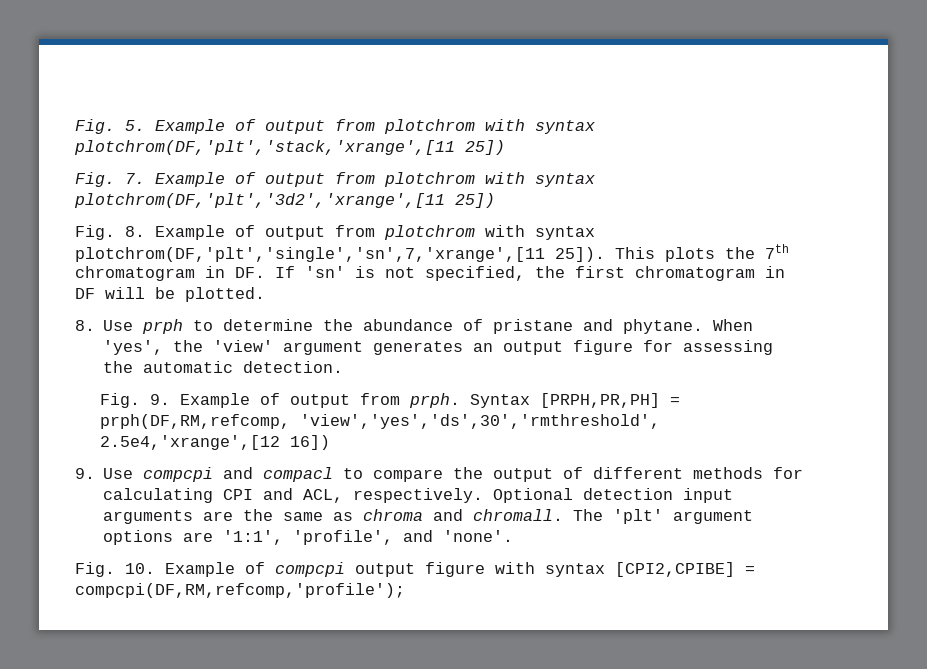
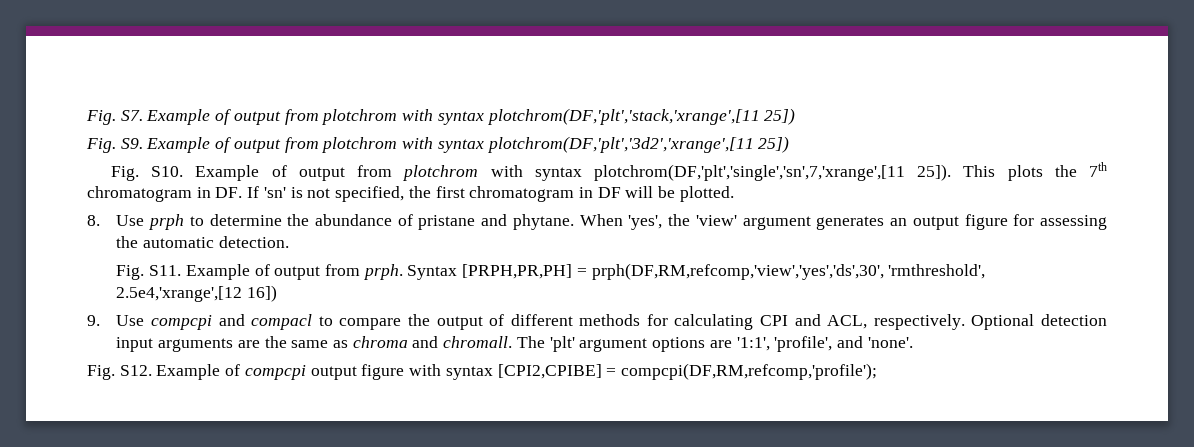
[75,119,145,134] Fig. 5. -> [86,110,143,125] Fig. S7.
[125,173,145,184] 7. -> [120,138,143,149] S9.
[125,226,145,237] 8. -> [151,166,184,177] S10.
[150,394,171,405] 9. -> [149,265,182,276] S11.
[100,414,661,429] prph(DF,RM,refcomp, 'view','yes','ds',30','rmthreshold', -> [591,263,986,280] prph(DF,RM,refcomp,'view','yes','ds',30', 'rmthreshold',
[125,563,155,574] 10. -> [119,365,152,376] S12.

